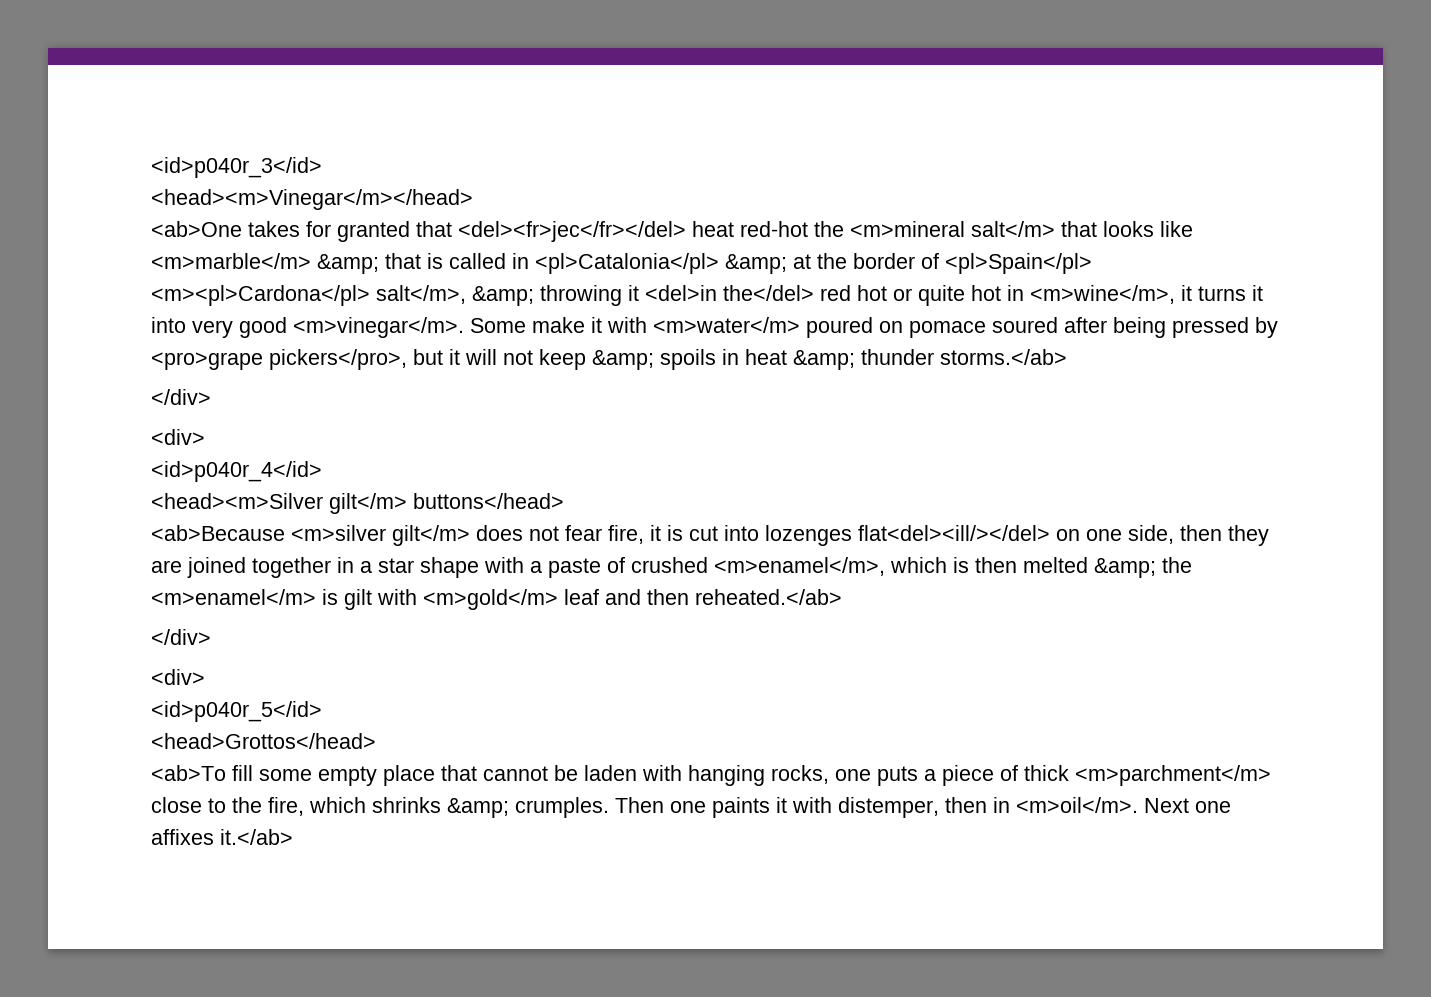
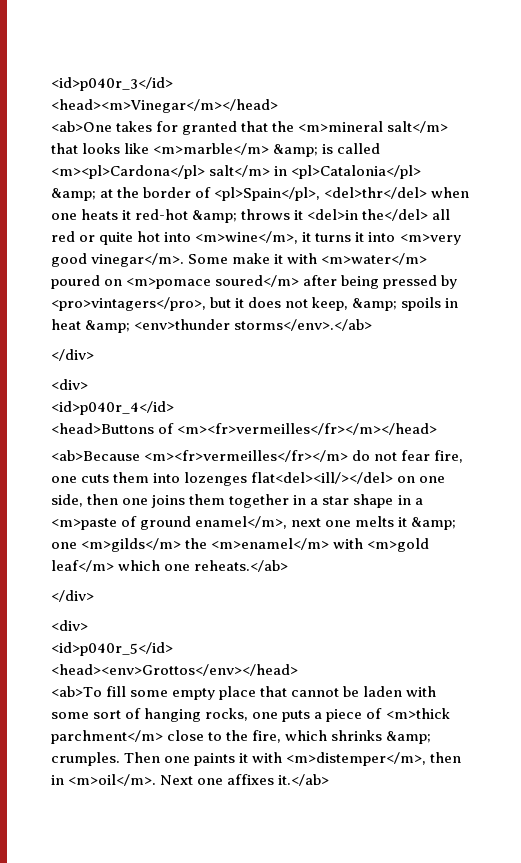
[458,221,808,242] <del><fr>jec</fr></del> heat red-hot -> (269, 126) none
[385,253,421,269] that -> (319, 150) none
(506, 261) none -> [51,165,271,179] <m><pl>Cardona</pl> salt</m>
[945,253,1092,274] [151,285,622,306] <pl>Spain</pl> <m><pl>Cardona</pl> salt</m>, &amp; throwing -> [214,187,470,201] [51,209,291,223] <pl>Spain</pl>, <del>thr</del> when one heats it red-hot &amp; throws
[820,285,887,301] red hot -> [432,209,451,220] [51,231,75,242] all red
[1007,285,1024,301] in -> [164,232,192,242] into
[192,317,464,338] very good <m>vinegar</m>. -> [399,234,461,245] [51,253,185,267] <m>very good vinegar</m>.
[909,317,1058,338] pomace soured -> [126,275,300,289] <m>pomace soured</m>
[151,349,586,370] <pro>grape pickers</pro>, but it will not keep -> [51,297,349,311] <pro>vintagers</pro>, but it does not keep,
[861,349,1067,365] thunder storms.</ab> -> [134,319,373,331] <env>thunder storms</env>.</ab>
[151,493,564,514] [151,525,718,546] <head><m>Silver gilt</m> buttons</head> // <ab>Because <m>silver gilt</m> does not fear fire, it is cut -> [51,423,438,435] [51,450,464,463] [51,472,150,483] <head>Buttons of <m><fr>vermeilles</fr></m></head> // <ab>Because <m><fr>vermeilles</fr></m> do not fear fire, one cuts them
[1228,525,1269,546] [151,557,246,578] they are joined -> [122,494,226,508] one joins them
[484,557,1192,578] [151,589,842,610] with a paste of crushed <m>enamel</m>, which is then melted &amp; the <m>enamel</m> is gilt with <m>gold</m> leaf and then reheated.</ab> -> [397,495,423,505] [51,516,457,530] [51,538,430,552] [51,560,289,572] in a <m>paste of ground enamel</m>, next one melts it &amp; one <m>gilds</m> the <m>enamel</m> with <m>gold leaf</m> which one reheats.</ab>
[151,733,376,749] <head>Grottos</head> -> [51,664,298,676] <head><env>Grottos</env></head>
(682, 773) none -> [51,708,142,719] some sort of
[1024,765,1271,786] thick <m>parchment</m> -> [385,708,450,719] [51,730,163,744] <m>thick parchment</m>
[838,797,939,818] distemper, -> [286,752,427,766] <m>distemper</m>,

